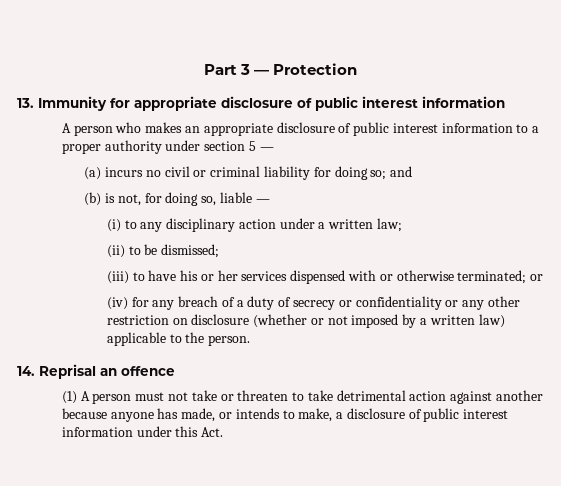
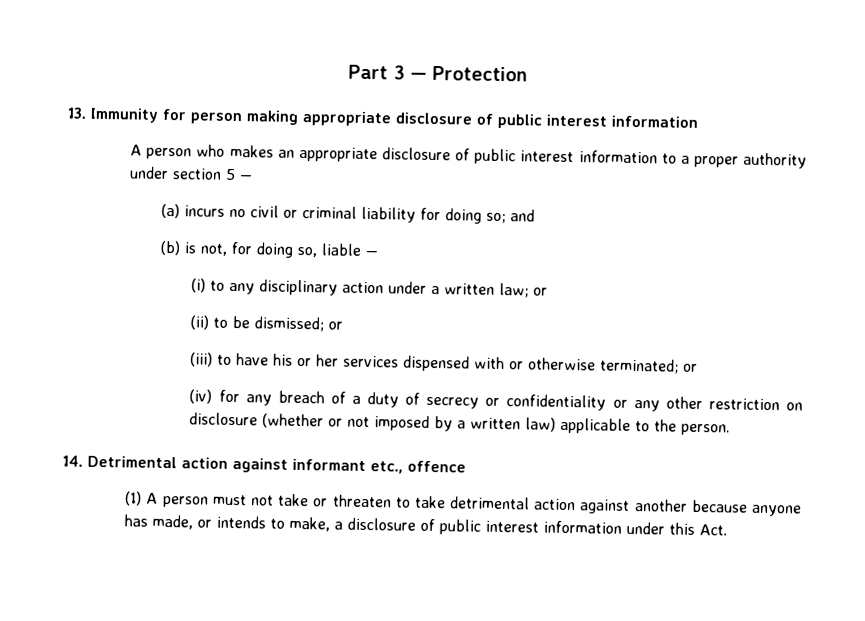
(130, 103) none -> [190,110,298,125] person making
(403, 225) none -> [533,287,549,296] or
(220, 251) none -> [328,321,344,330] or
[39,364,117,379] Reprisal an -> [87,455,403,474] Detrimental action against informant etc.,

